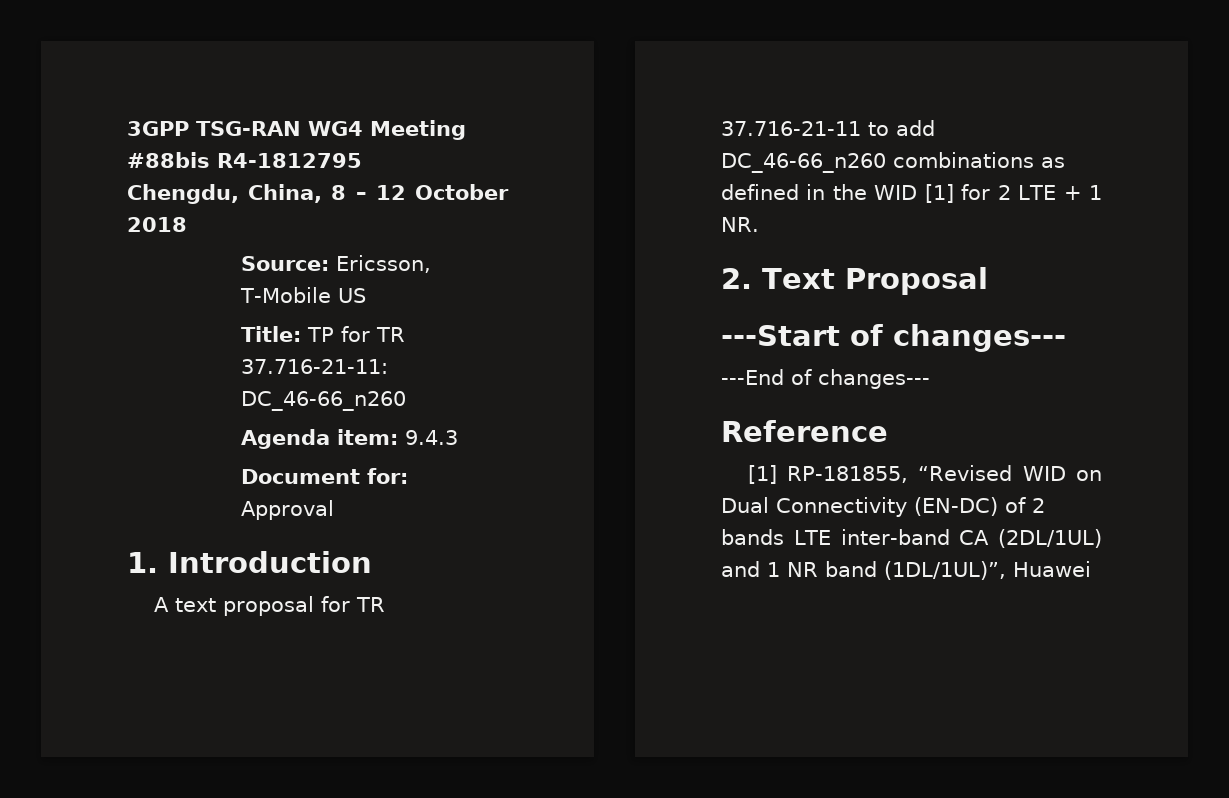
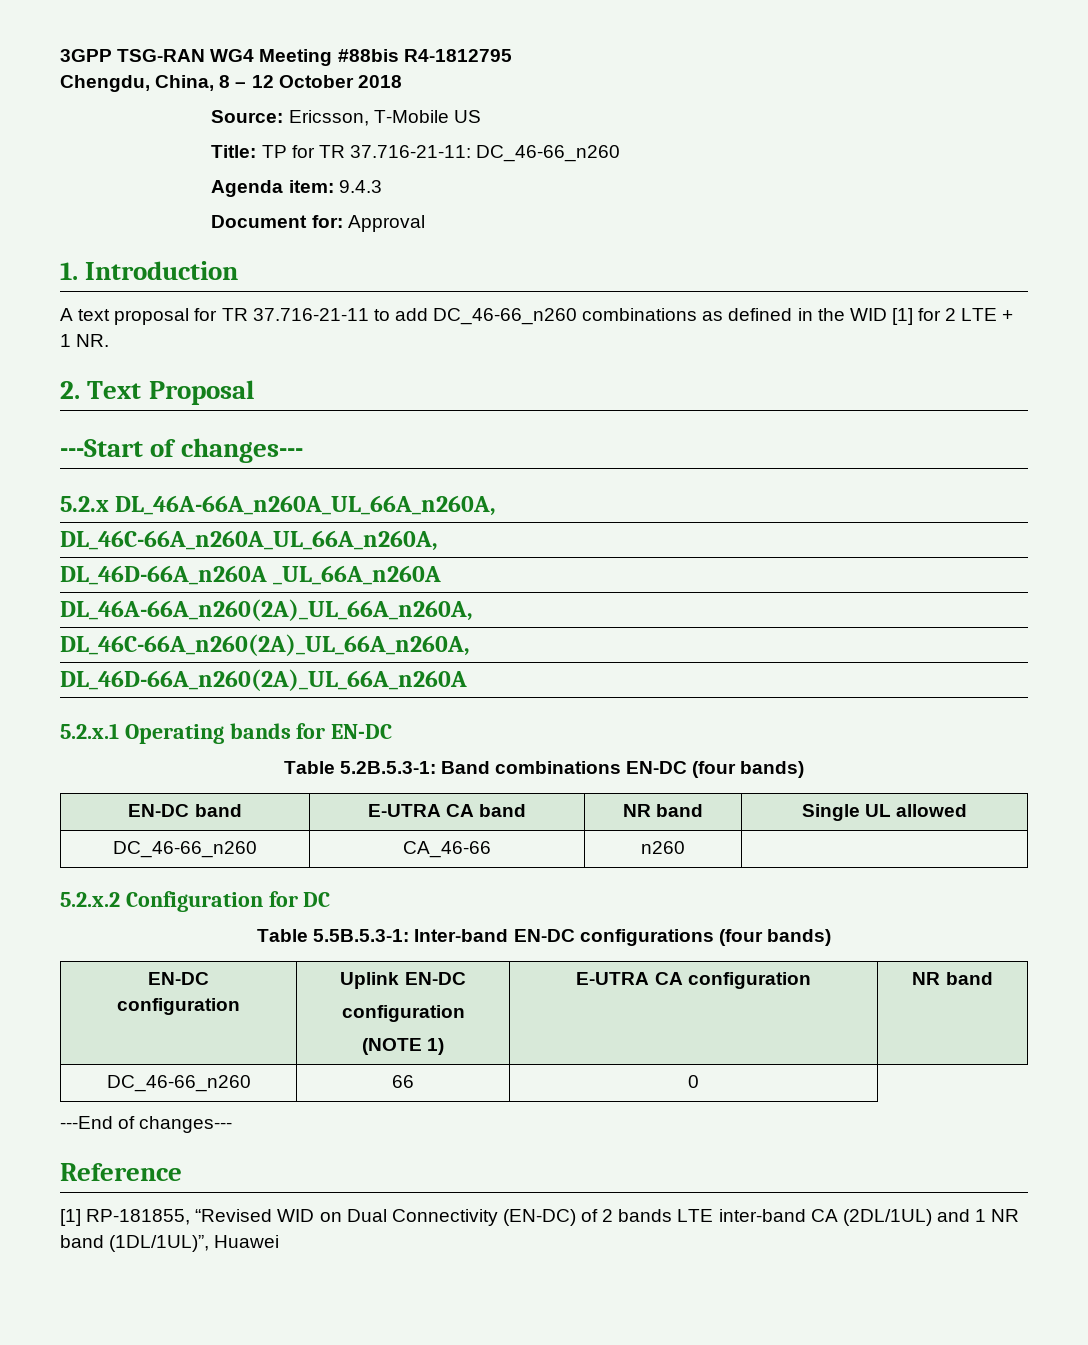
(1066, 338) none -> [60,495,497,516] [60,530,438,551] [60,565,442,585] [60,599,473,621] [60,634,470,656] [60,669,467,691] [60,723,393,744] [283,761,805,778] [128,804,242,817] [367,804,527,817] [622,804,704,817] [801,804,968,821] [113,841,257,858] [403,841,491,858] [641,841,685,854] [60,891,331,912] [257,929,831,946] [148,972,209,985] [117,998,240,1015] [340,972,466,989] [341,1005,465,1022] [361,1038,445,1055] [576,972,811,989] [912,972,993,985] [106,1075,251,1092] [392,1075,414,1088] [688,1075,699,1088] // 5.2.x DL_46A-66A_n260A_UL_66A_n260A, // DL_46C-66A_n260A_UL_66A_n260A, // DL_46D-66A_n260A _UL_66A_n260A // DL_46A-66A_n260(2A)_UL_66A_n260A, // DL_46C-66A_n260(2A)_UL_66A_n260A, // DL_46D-66A_n260(2A)_UL_66A_n260A // 5.2.x.1 Operating bands for EN-DC // Table 5.2B.5.3-1: Band combinations EN-DC (four bands) // EN-DC band | E-UTRA CA band | NR band | Single UL allowed // DC_46-66_n260 | CA_46-66 | n260 | // 5.2.x.2 Configuration for DC // Table 5.5B.5.3-1: Inter-band EN-DC configurations (four bands) // EN-DC // configuration | Uplink EN-DC // configuration // (NOTE 1) | E-UTRA CA configuration | NR band // DC_46-66_n260 | 66 | 0

